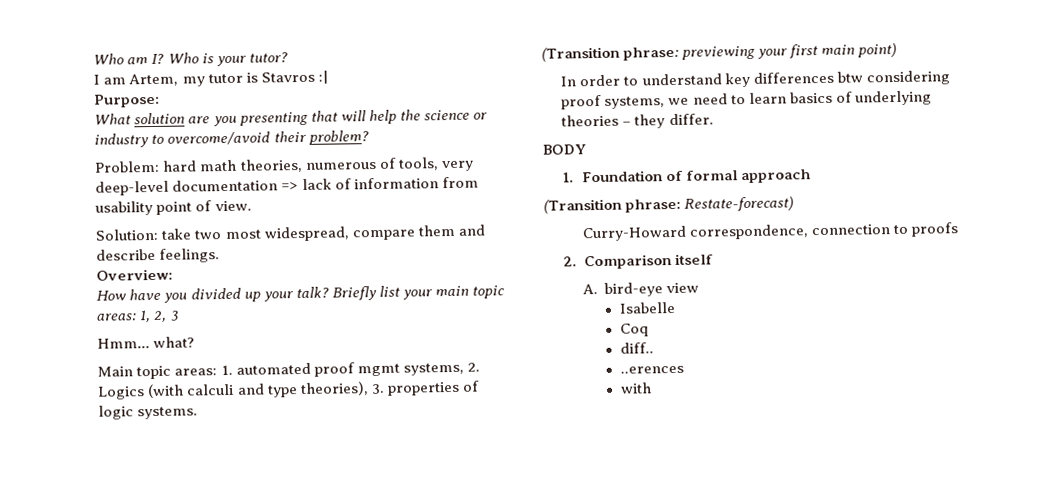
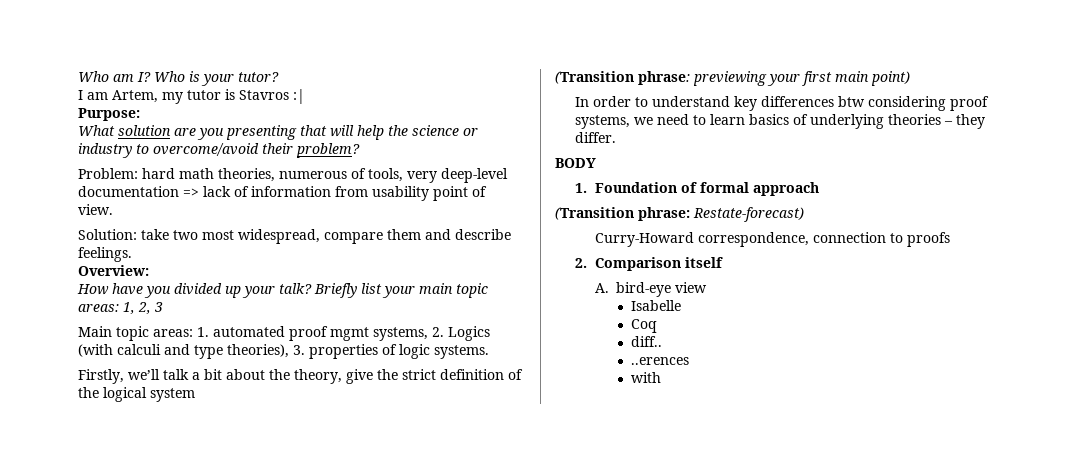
[97,336,196,349] // Hmm… what? -> (164, 307) none
(199, 413) none -> [78,369,524,384] [78,387,196,402] // Firstly, we’ll talk a bit about the theory, give the strict definition of the logical system

